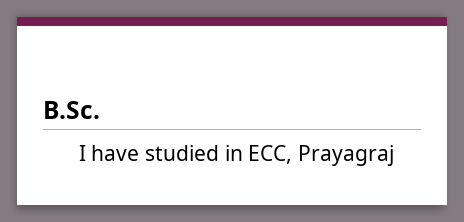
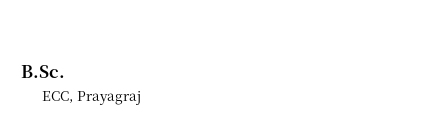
[78,145,243,161] I have studied in -> (65, 71) none

